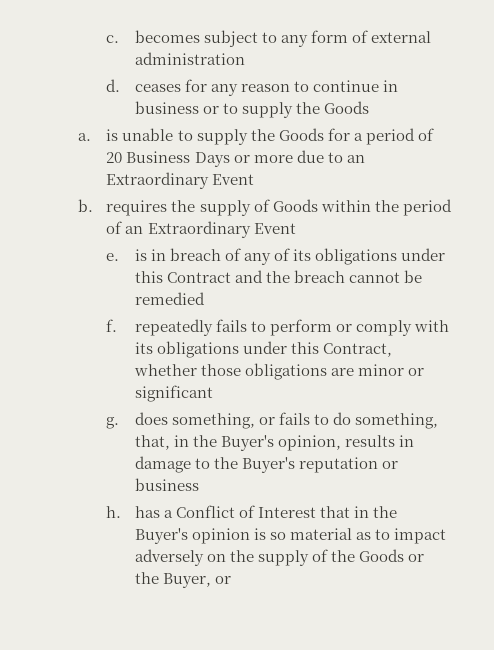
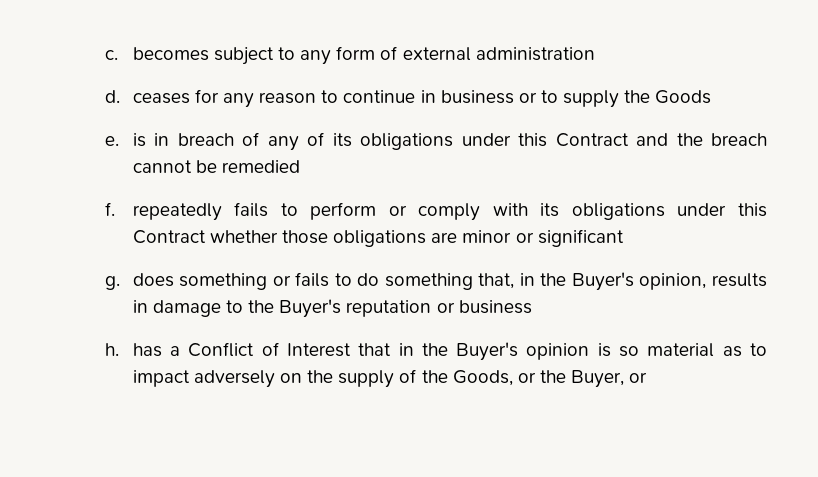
[78,128,434,145] [106,150,365,167] [106,172,255,189] [78,199,452,216] [106,221,296,238] // a. is unable to supply the Goods for a period of 20 Business Days or more due to an Extraordinary Event // b. requires the supply of Goods within the period of an Extraordinary Event -> (712, 97) none
[322,343,392,357] Contract, -> [132,230,206,244] Contract
[171,413,255,429] something, -> [179,273,268,290] something
[354,413,438,429] something, -> [384,273,473,290] something
[358,549,404,562] Goods -> [452,370,513,386] Goods,

